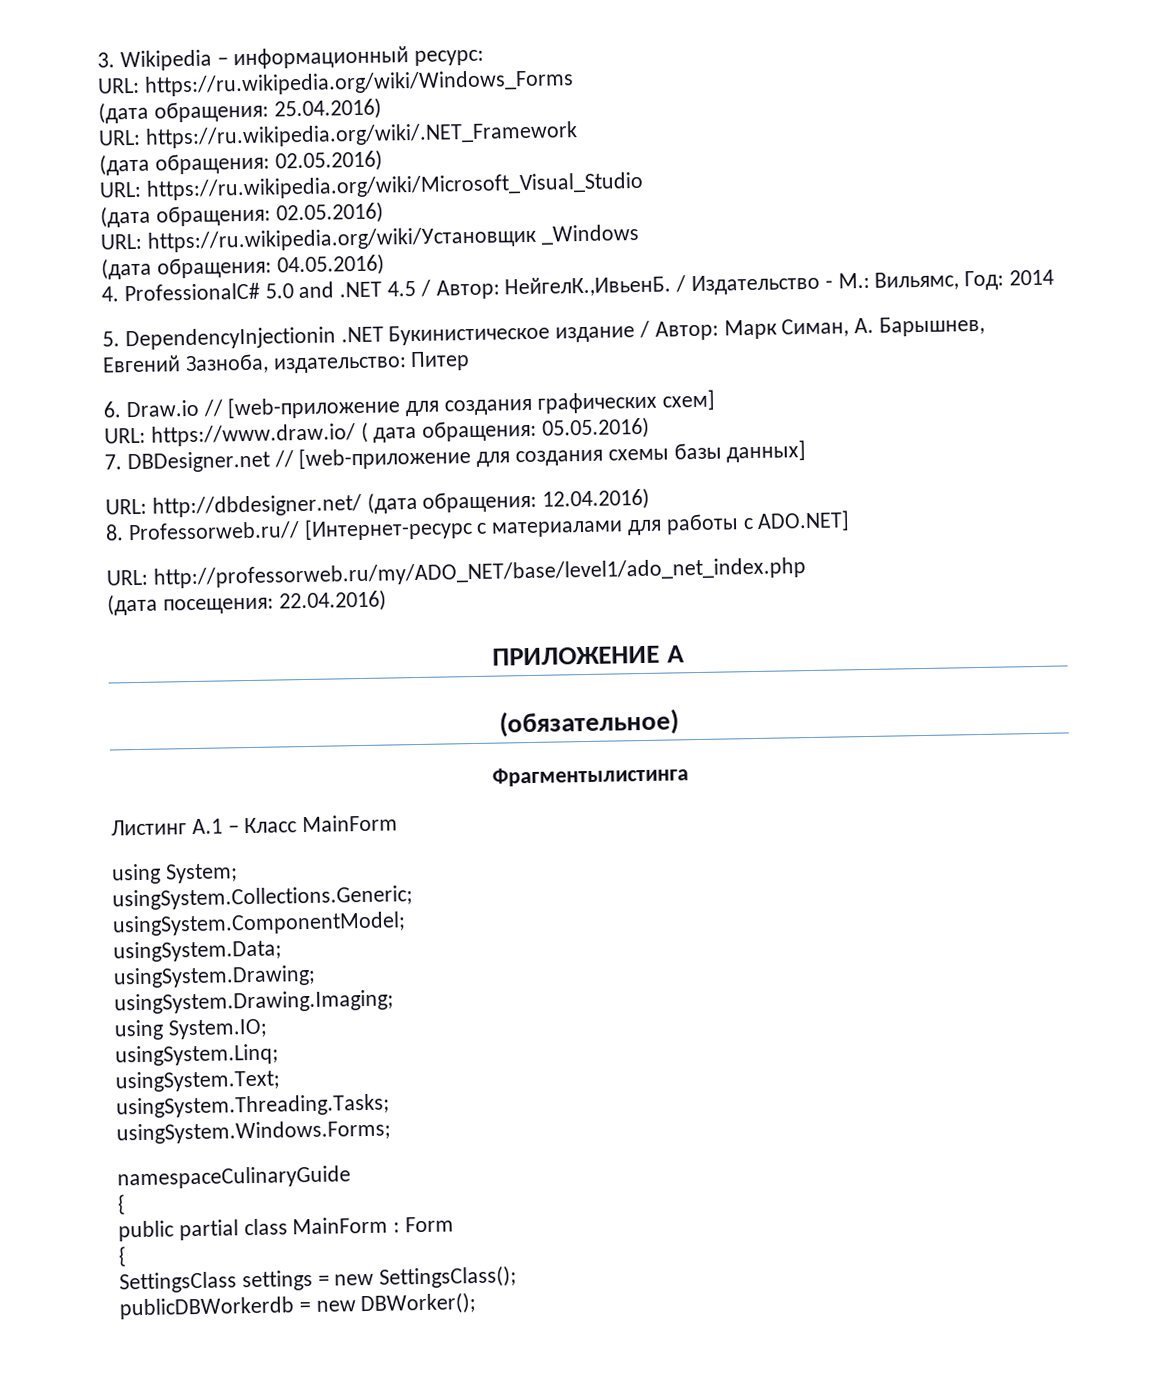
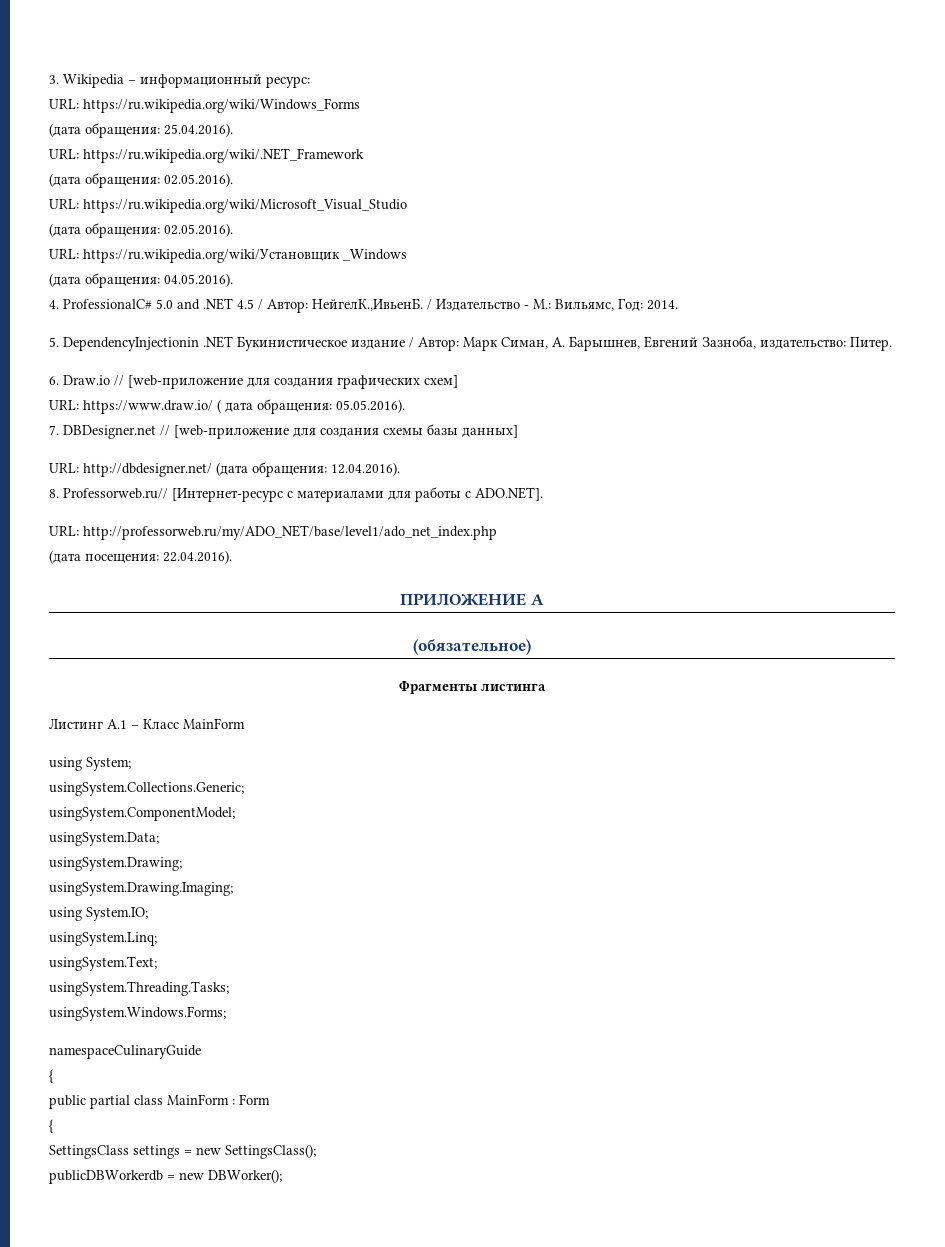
[273,97,382,121] 25.04.2016) -> [164,123,233,137] 25.04.2016).
[274,149,383,173] 02.05.2016) -> [164,173,233,187] 02.05.2016).
[275,201,384,225] 02.05.2016) -> [164,223,233,237] 02.05.2016).
[276,253,385,277] 04.05.2016) -> [164,273,233,287] 04.05.2016).
[1009,269,1055,286] 2014 -> [647,300,678,310] 2014.
[410,351,471,372] Питер -> [850,337,892,351] Питер.
[542,416,651,440] 05.05.2016) -> [336,399,405,413] 05.05.2016).
[542,487,651,511] 12.04.2016) -> [331,462,400,476] 12.04.2016).
[757,510,851,532] ADO.NET] -> [475,487,543,501] ADO.NET].
[278,589,387,613] 22.04.2016) -> [163,550,232,564] 22.04.2016).
[491,765,689,787] Фрагментылистинга -> [399,681,546,694] Фрагменты листинга

